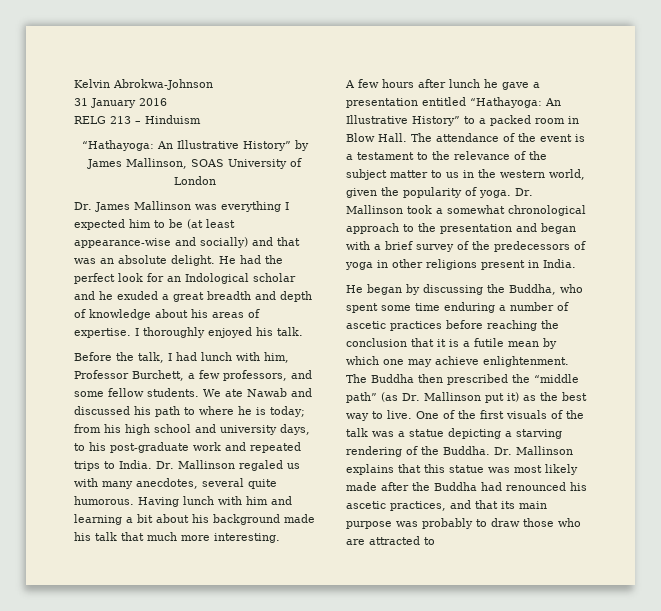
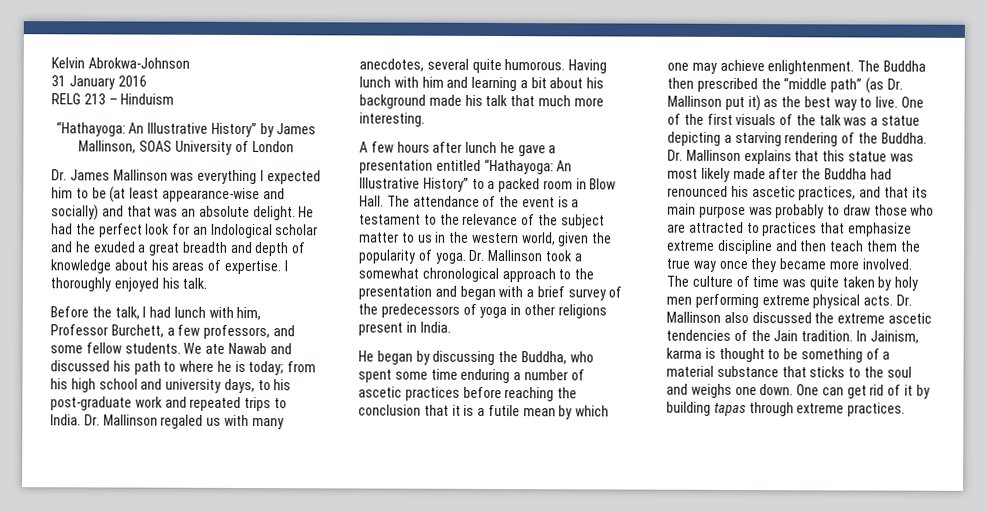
(435, 541) none -> [762,222,912,237] [667,239,921,255] [666,258,912,273] [666,275,919,291] [666,293,912,309] [666,311,932,324] [666,329,919,344] [666,347,891,363] [666,365,912,378] [666,383,930,399] [666,401,906,417] practices that emphasize extreme discipline and then teach them the true way once they became more involved. The culture of time was quite taken by holy men performing extreme physical acts. Dr. Mallinson also discussed the extreme ascetic tendencies of the Jain tradition. In Jainism, karma is thought to be something of a material substance that sticks to the soul and weighs one down. One can get rid of it by building tapas through extreme practices.

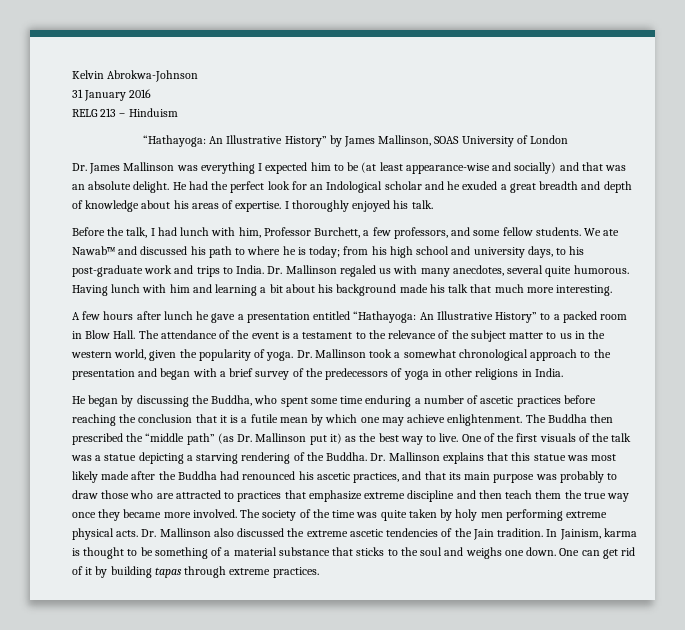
[227,342,267,355] Nawab -> [72,246,115,255] Nawab™
[189,396,242,411] repeated -> (194, 269) none
[358,322,403,336] present -> (519, 374) none
[691,275,750,288] culture of -> [262,509,330,521] society of the

